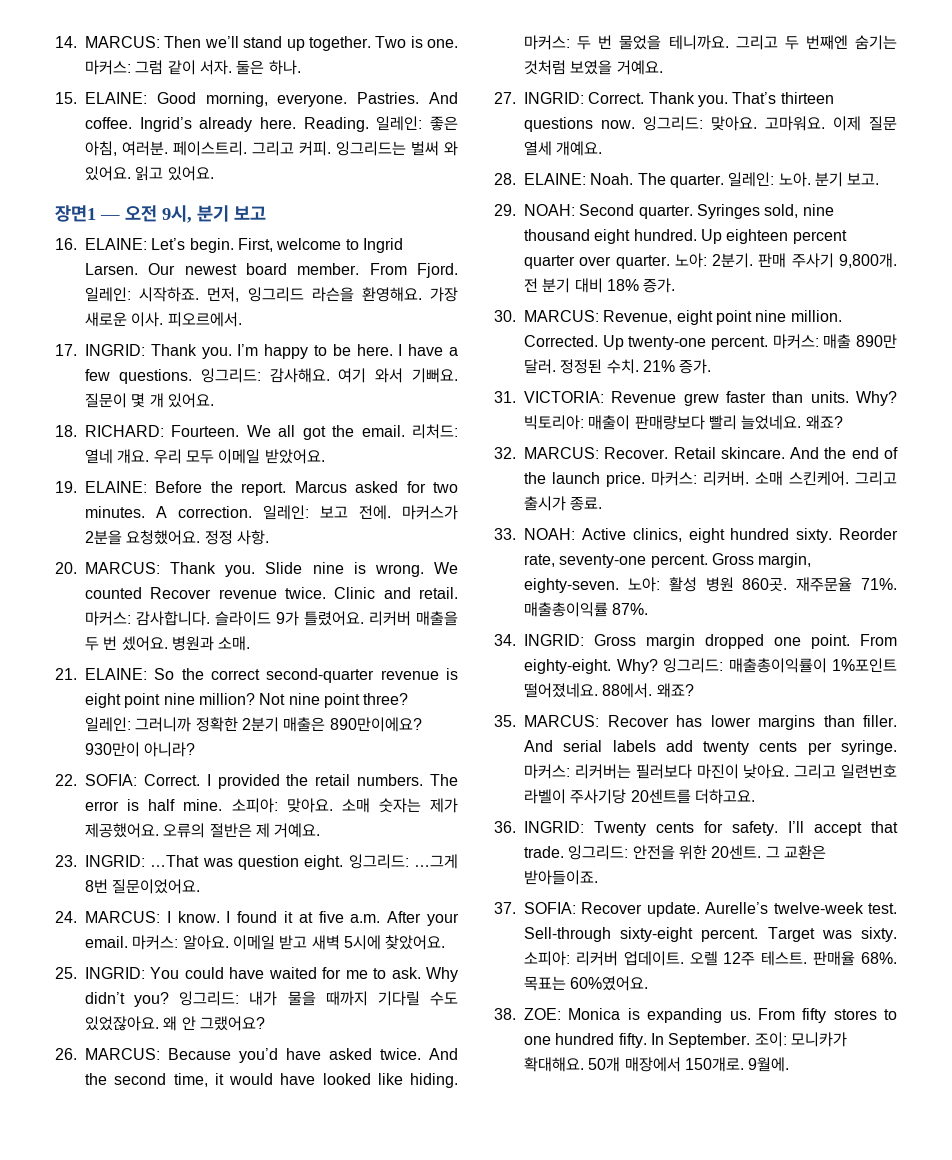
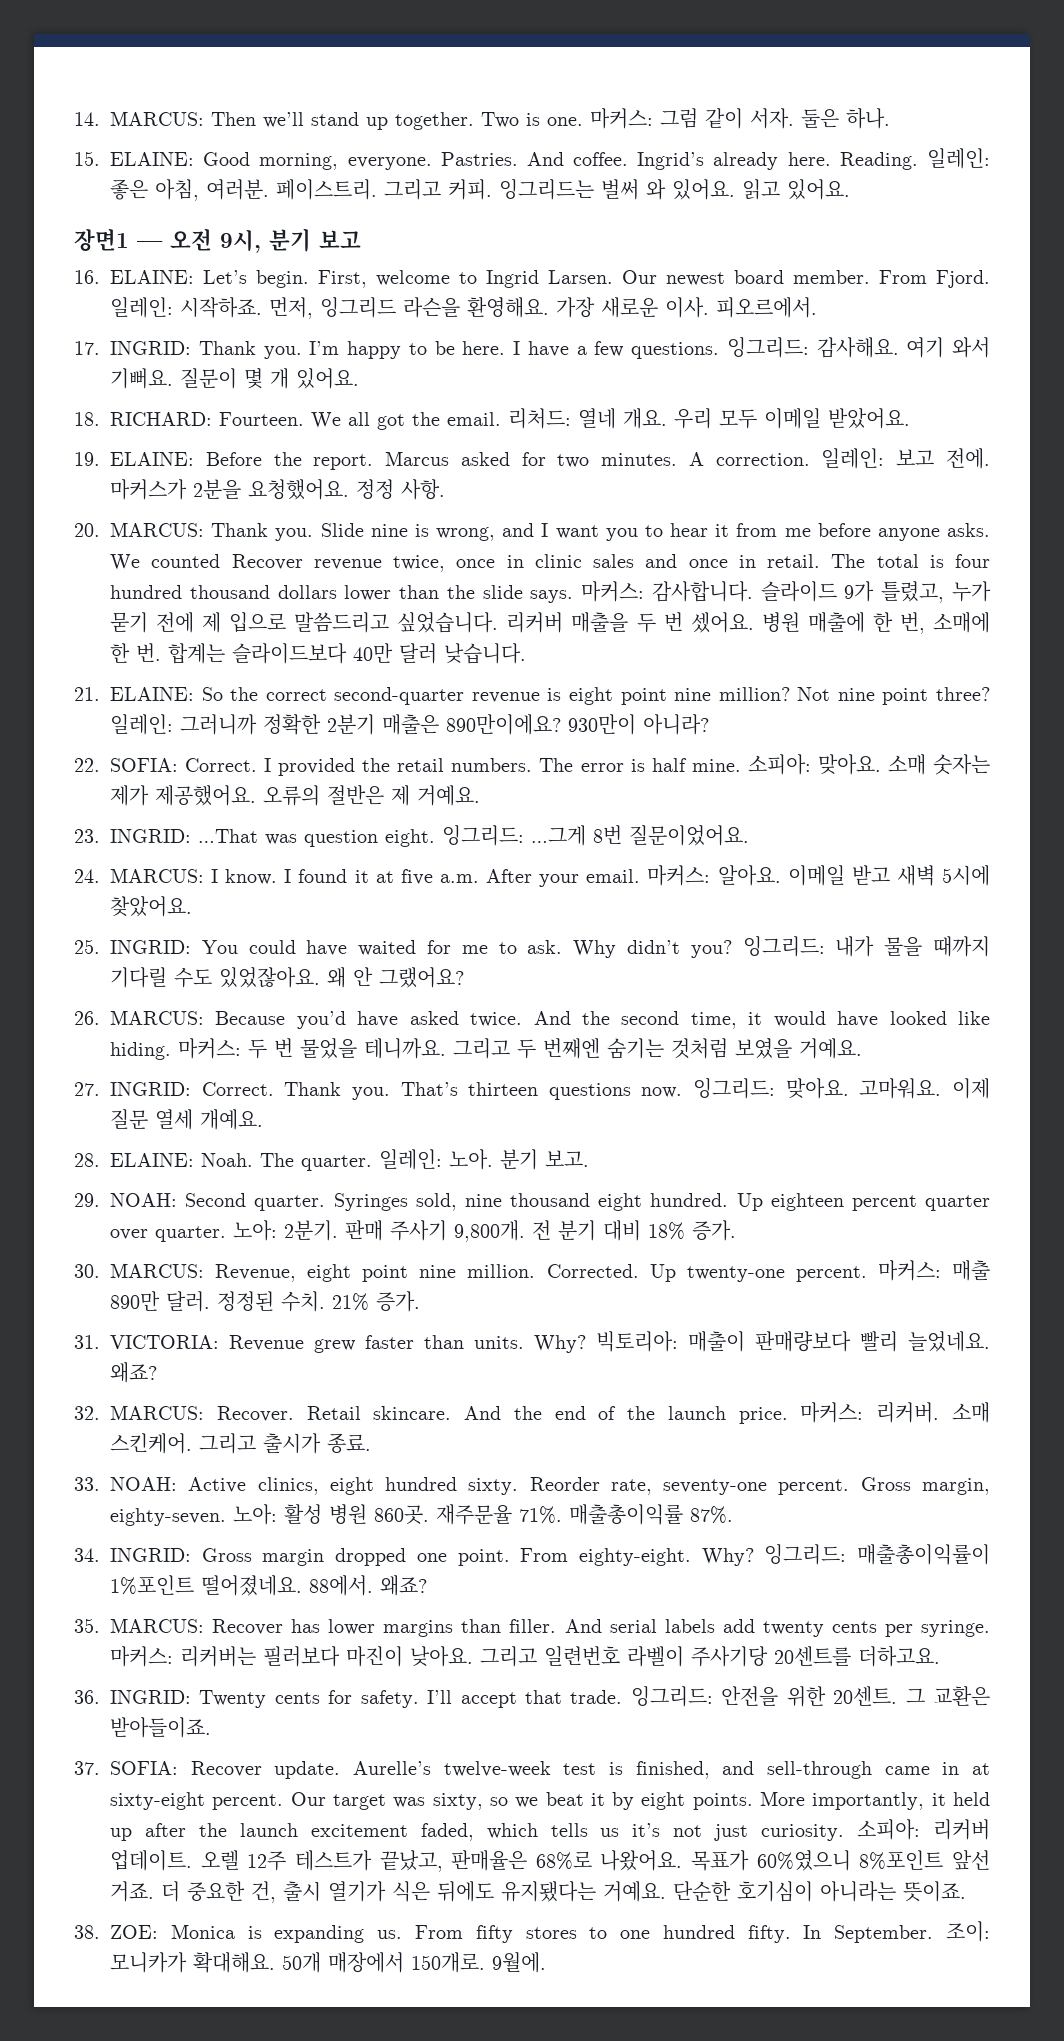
[374,562,459,577] [85,587,458,599] [85,611,364,626] wrong. We counted Recover revenue twice. Clinic and retail. 마커스: 감사합니다. 슬라이드 9가 틀렸어요. -> [436,523,990,541] [110,554,990,572] [110,581,991,603] [110,612,499,633] wrong, and I want you to hear it from me before anyone asks. We counted Recover revenue twice, once in clinic sales and once in retail. The total is four hundred thousand dollars lower than the slide says. 마커스: 감사합니다. 슬라이드 9가 틀렸고, 누가 묻기 전에 제 입으로 말씀드리고 싶었습니다.
[171,636,251,651] 병원과 소매. -> [761,612,991,634] [110,643,526,664] 병원 매출에 한 번, 소매에 한 번. 합계는 슬라이드보다 40만 달러 낮습니다.
[868,903,898,914] [524,927,897,942] test. Sell-through sixty-eight percent. Target was sixty. -> [563,1761,990,1779] [110,1791,990,1810] [110,1823,845,1841] test is finished, and sell-through came in at sixty-eight percent. Our target was sixty, so we beat it by eight points. More importantly, it held up after the launch excitement faded, which tells us it’s not just curiosity.
[761,951,897,966] [524,976,649,991] 테스트. 판매율 68%. 목표는 60%였어요. -> [294,1850,990,1872] [110,1881,966,1903] 테스트가 끝났고, 판매율은 68%로 나왔어요. 목표가 60%였으니 8%포인트 앞선 거죠. 더 중요한 건, 출시 열기가 식은 뒤에도 유지됐다는 거예요. 단순한 호기심이 아니라는 뜻이죠.

